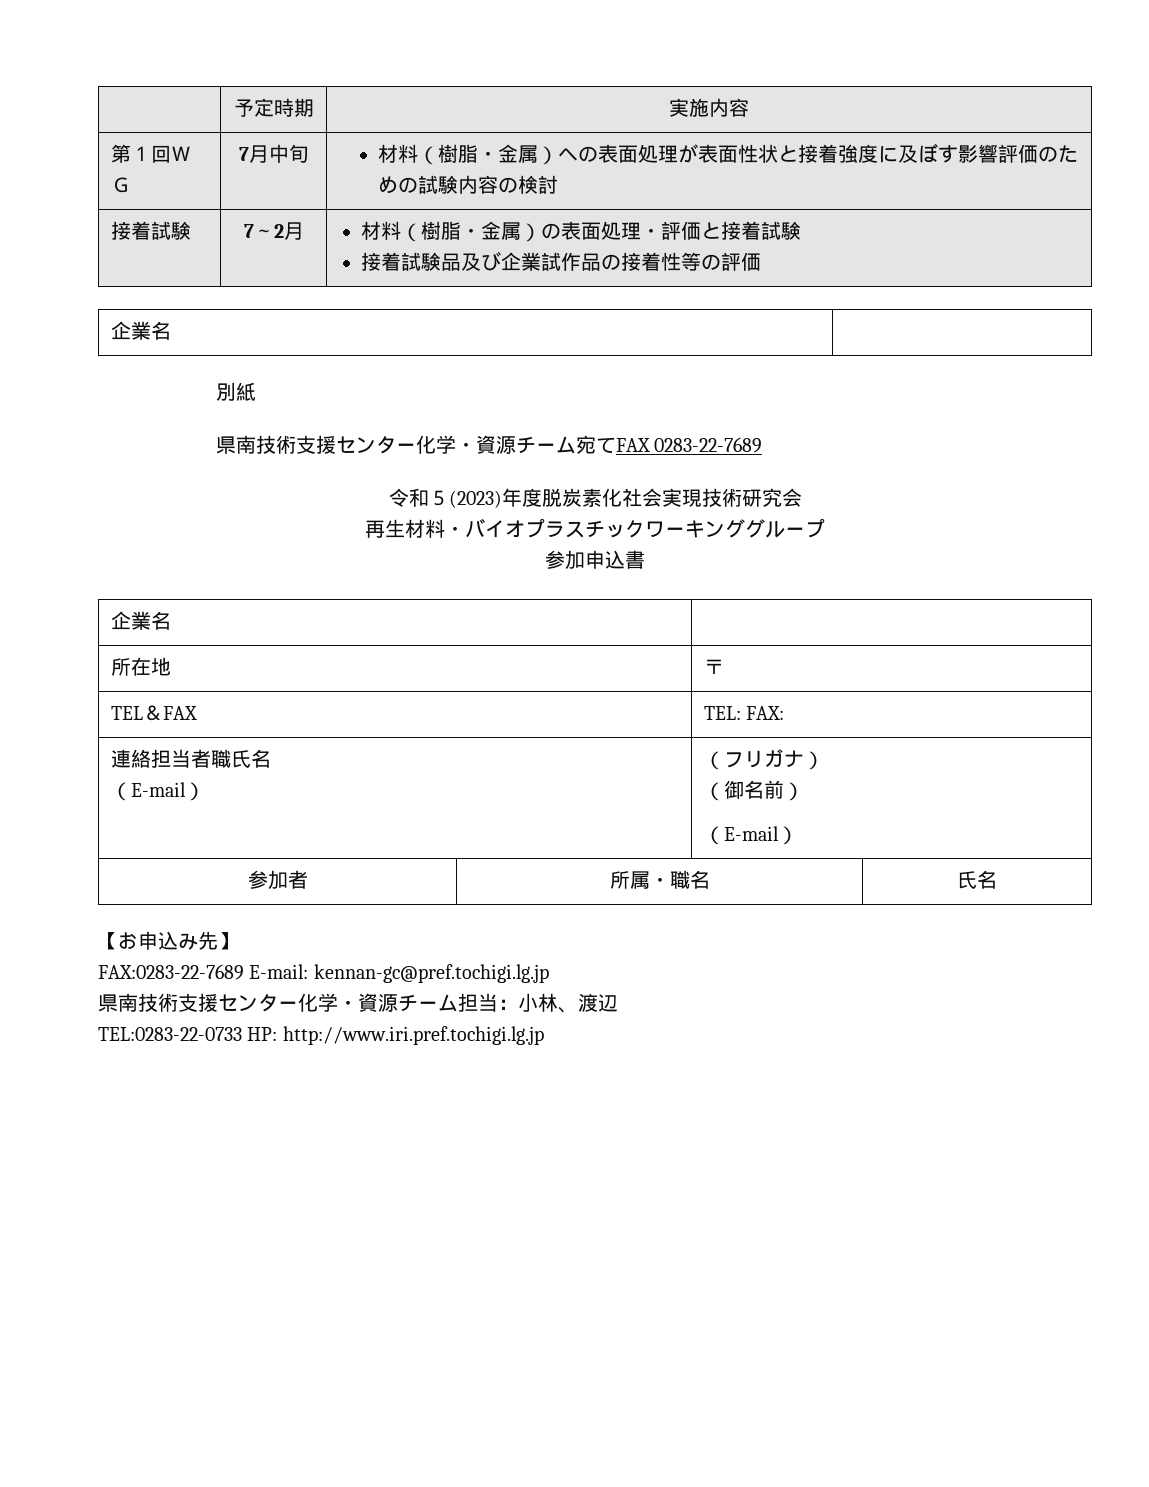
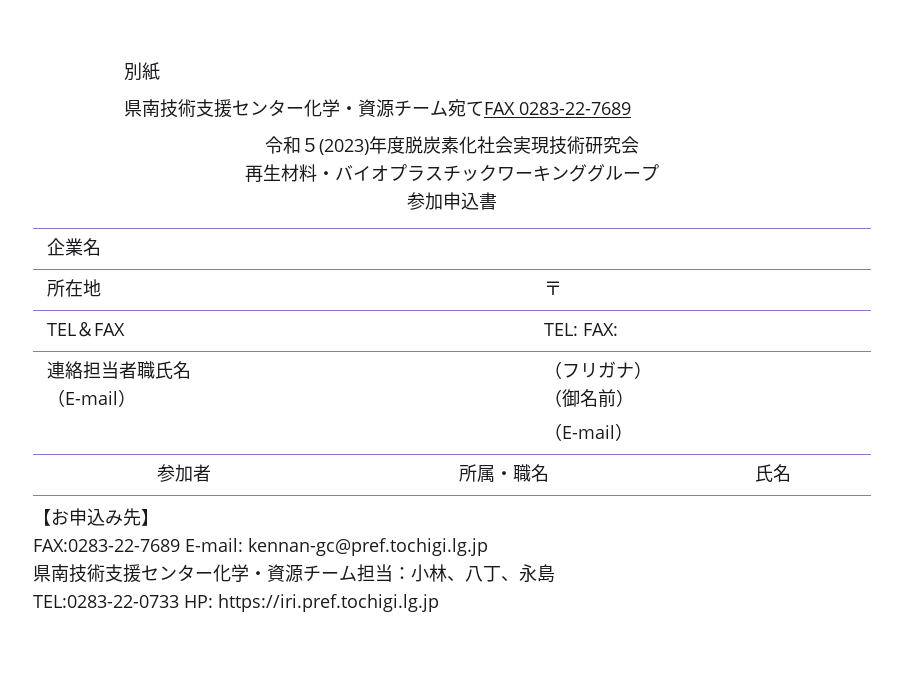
[233,98,314,117] [669,98,749,117] [110,144,191,163] [110,177,131,193] [238,144,309,163] [378,143,1079,165] [378,175,559,194] [110,221,191,240] [243,222,304,240] [360,221,801,242] [360,251,761,271] [110,321,171,340] | 予定時期 | 実施内容 // 第１回ＷＧ | 7月中旬 | 材料（樹脂・金属）への表面処理が表面性状と接着強度に及ぼす影響評価のための試験内容の検討 // 接着試験 | 7～2月 | 材料（樹脂・金属）の表面処理・評価と接着試験 // 接着試験品及び企業試作品の接着性等の評価 // 企業名 | // -> (123, 71) none
[578,993,618,1012] 渡辺 -> [465,564,555,583] 八丁、永島
[282,1026,544,1045] http://www.iri.pref.tochigi.lg.jp -> [218,594,439,612] https://iri.pref.tochigi.lg.jp

